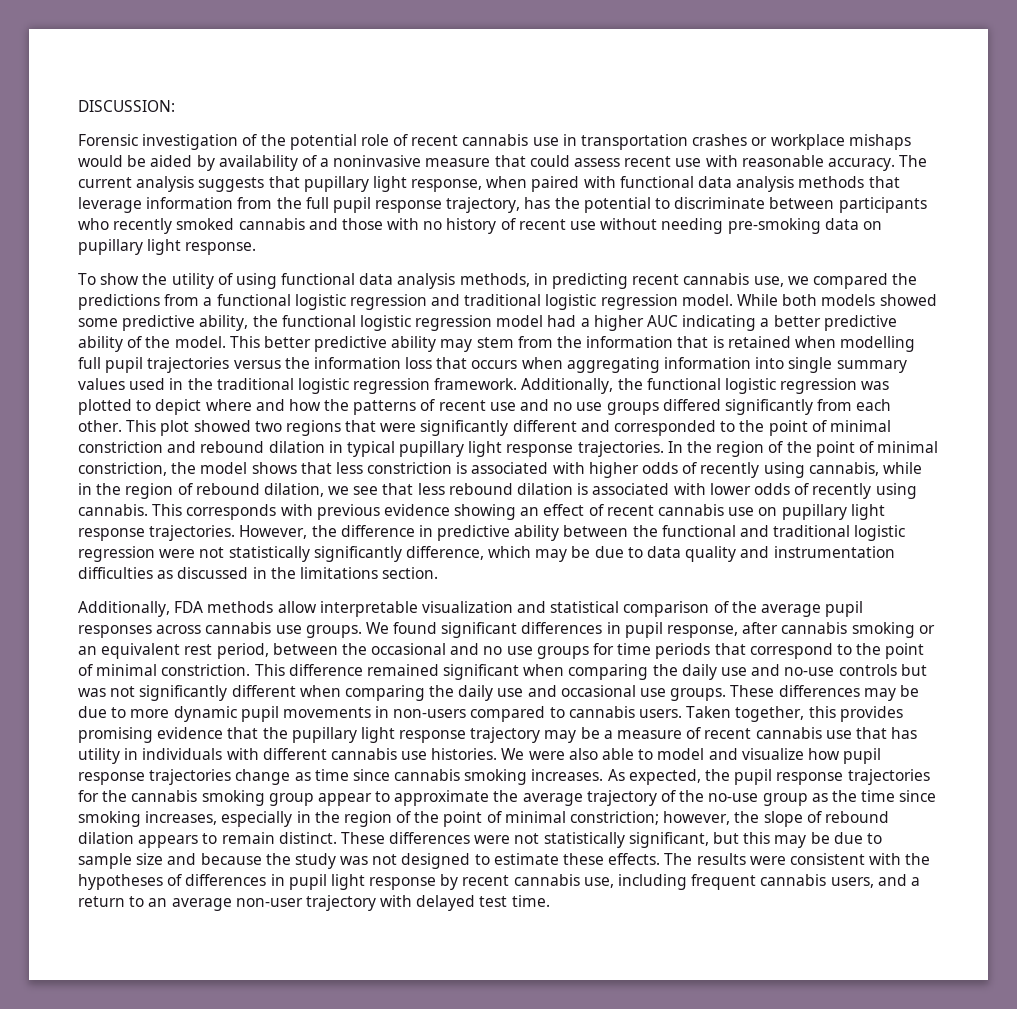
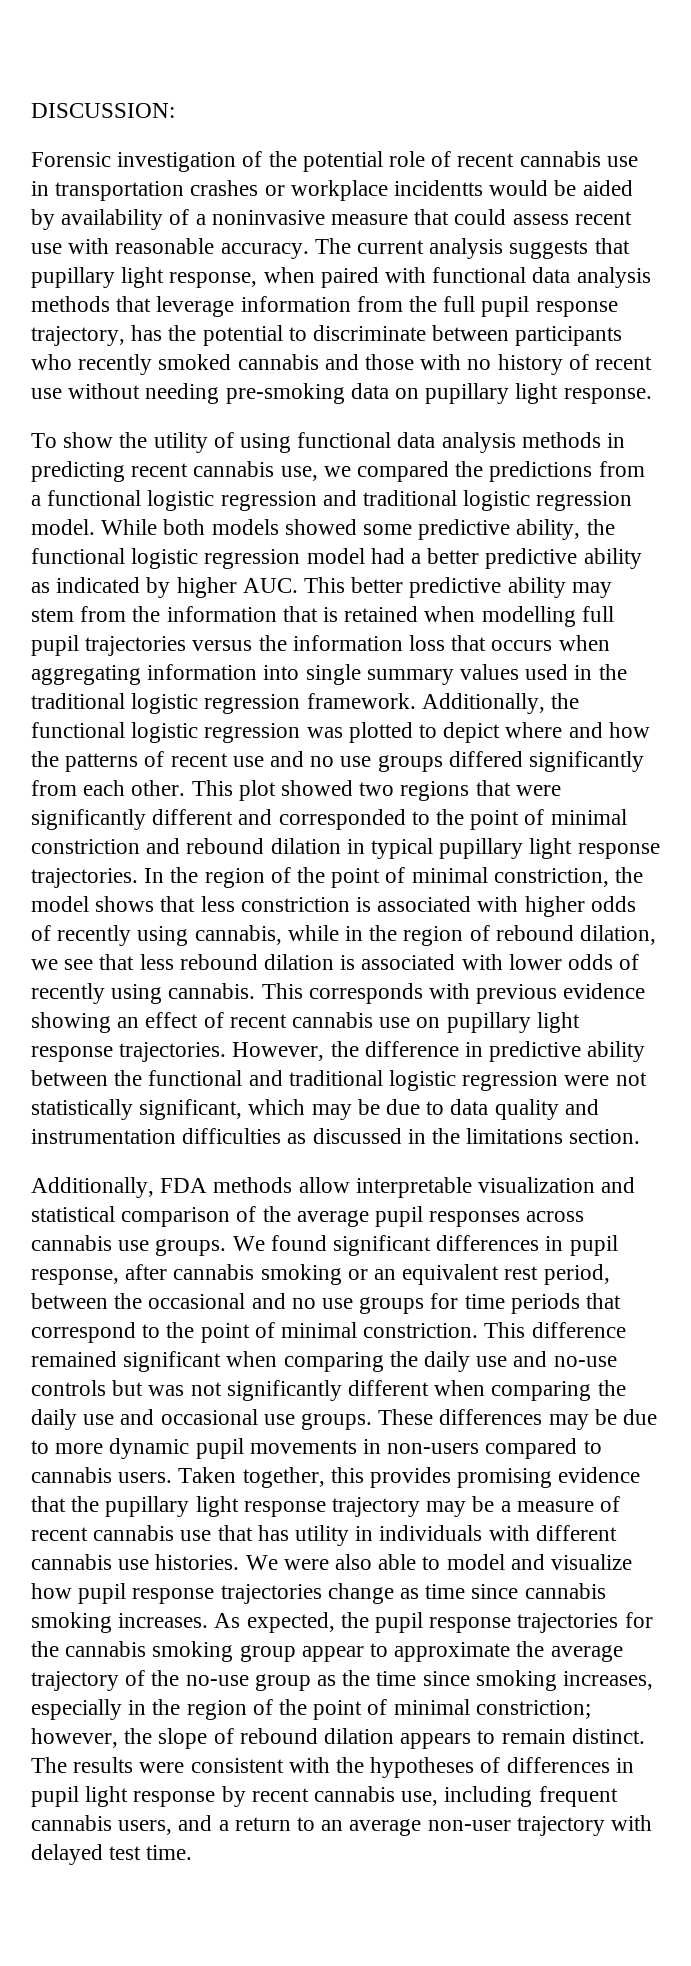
[848,134,911,150] mishaps -> [394,180,484,196] incidentts
[459,273,530,287] methods, -> [521,432,601,448] methods
[593,315,897,331] [78,336,226,352] higher AUC indicating a better predictive ability of the model. -> [427,548,642,569] [31,577,298,598] better predictive ability as indicated by higher AUC.
[313,546,484,562] significantly difference, -> [139,1099,243,1120] significant,
[340,832,882,848] [78,853,661,869] These differences were not statistically significant, but this may be due to sample size and because the study was not designed to estimate these effects. -> (645, 1736) none

